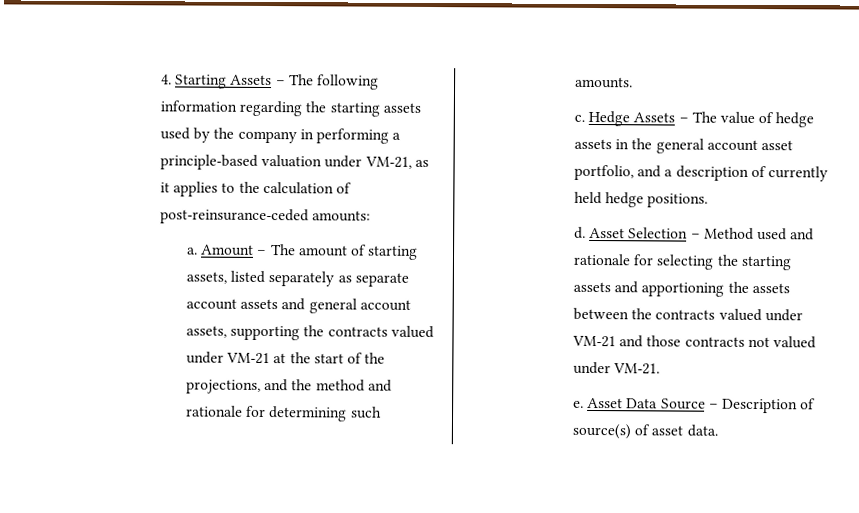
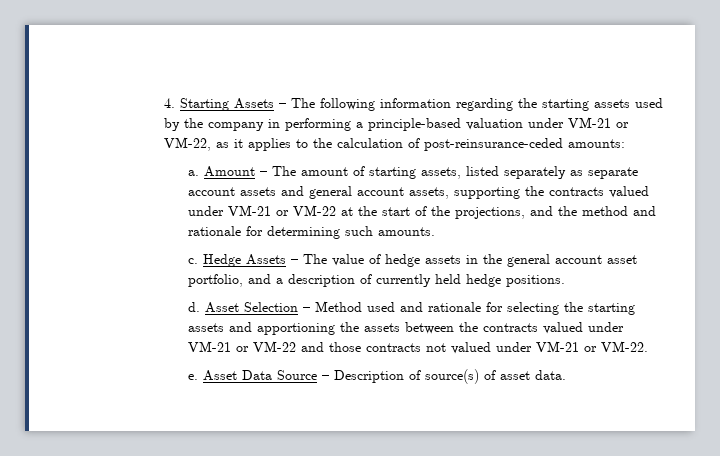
[364,156,412,169] VM-21, -> [567,117,629,128] [163,137,211,151] VM-21 or VM-22,
(271, 358) none -> [276,205,337,216] or VM-22
(616, 341) none -> [236,341,297,352] or VM-22
[613,363,661,375] VM-21. -> [536,341,649,352] VM-21 or VM-22.

